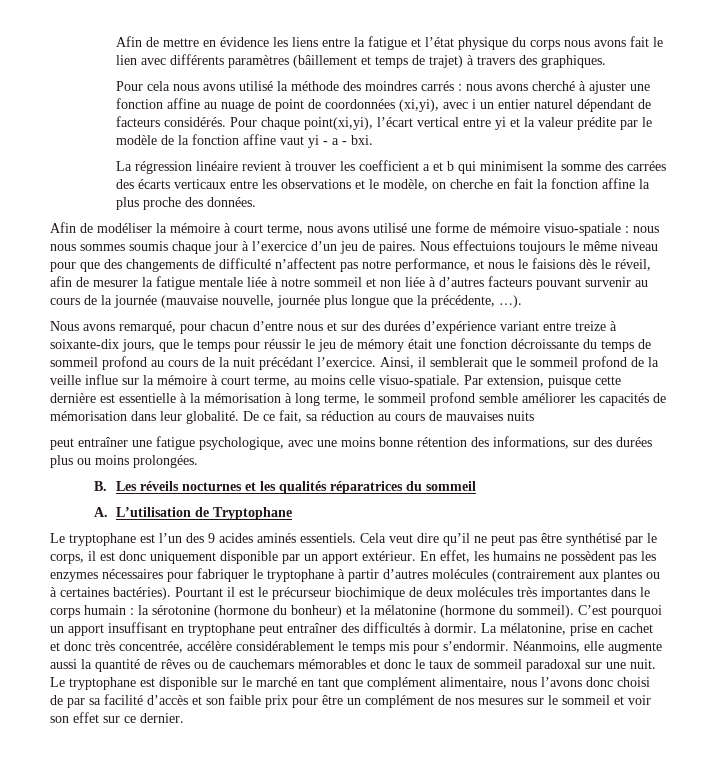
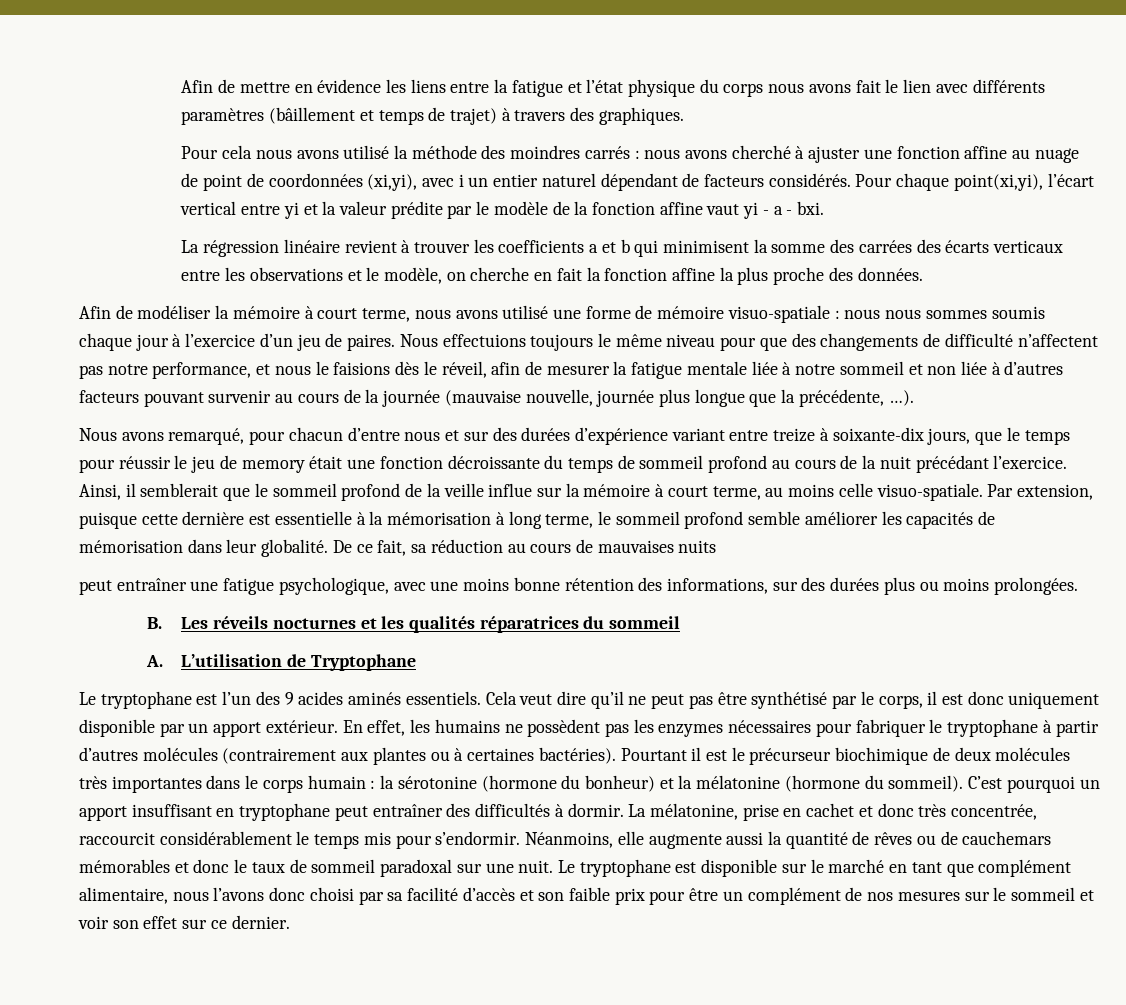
[358,160,419,171] coefficient -> [498,240,585,253] coefficients
[357,339,404,352] mémory -> [241,460,305,473] memory
[187,641,232,651] accélère -> [79,832,155,845] raccourcit
[50,695,63,705] de -> (354, 894) none

